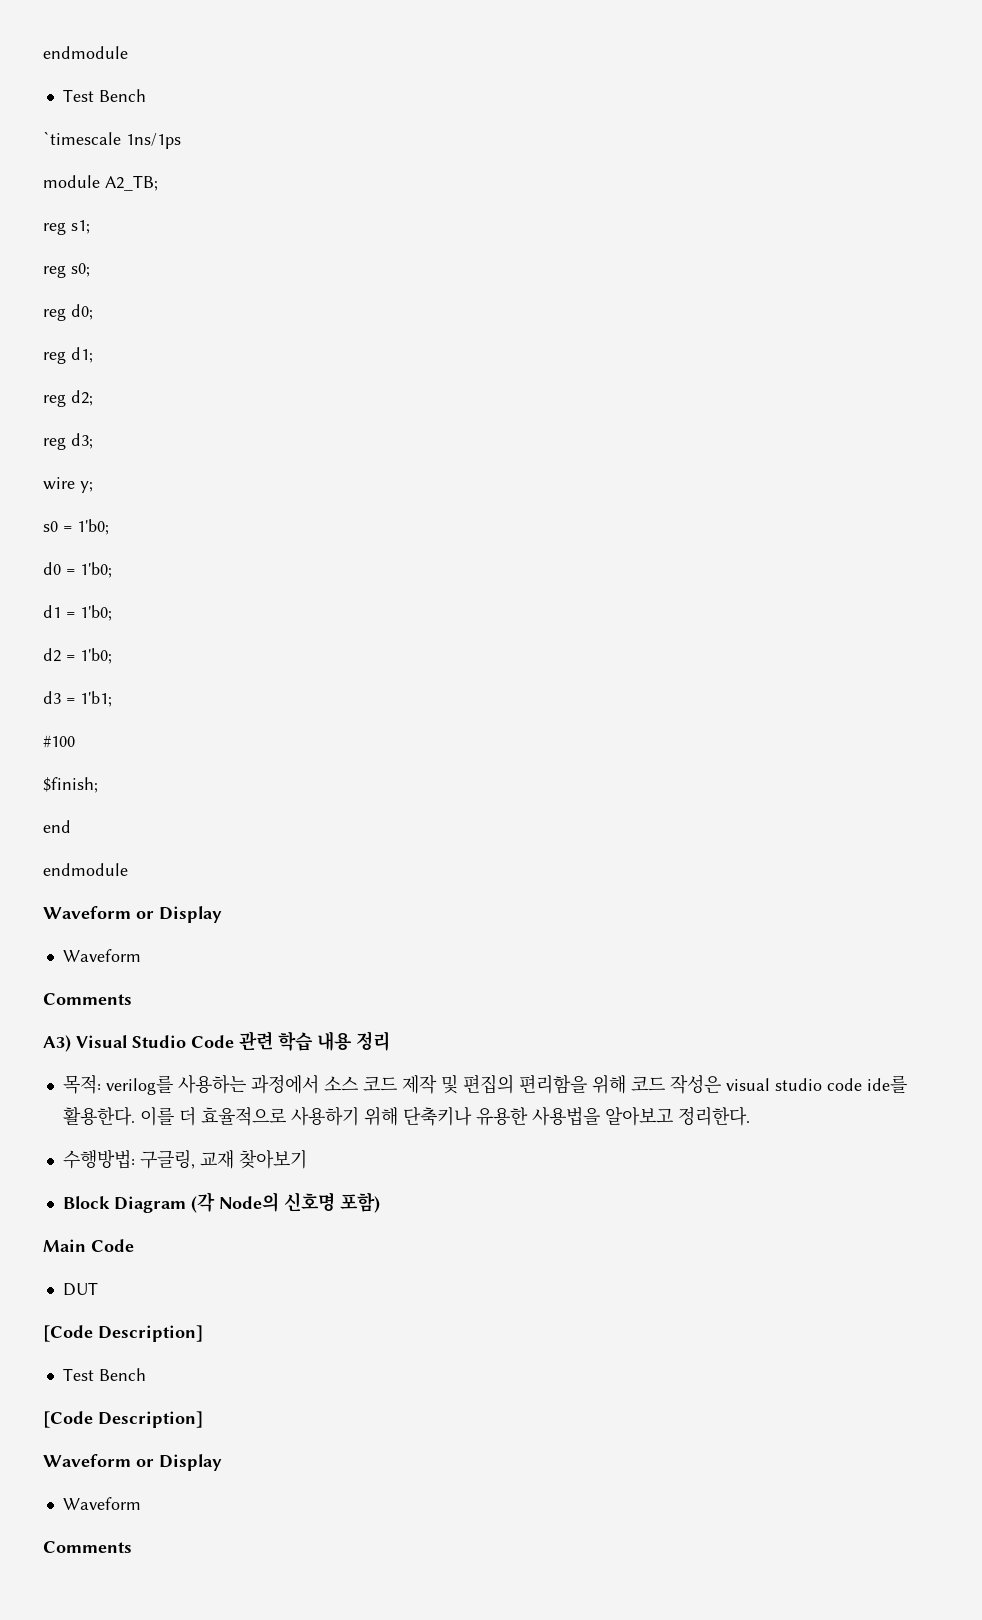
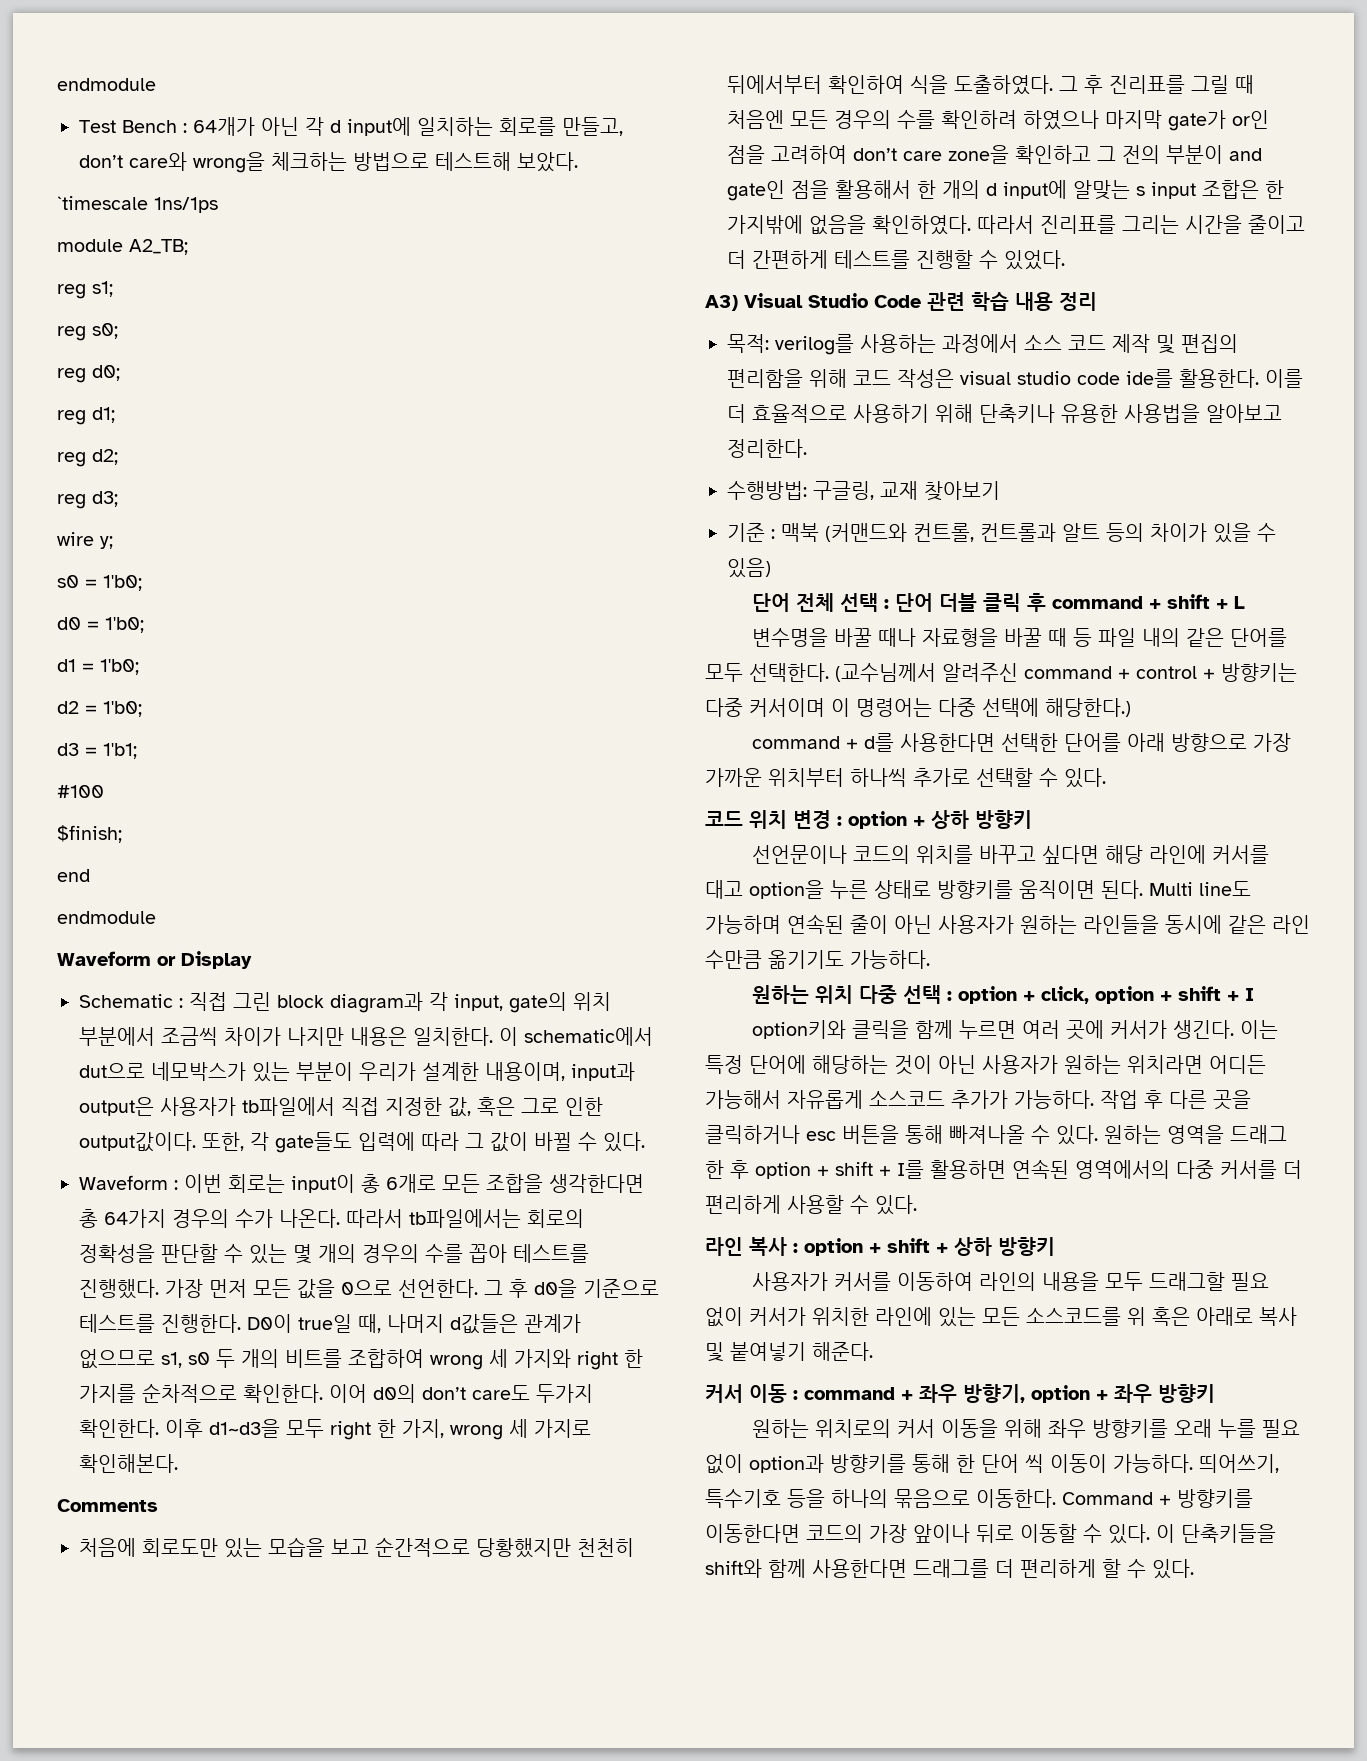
(146, 95) none -> [183,117,623,136] [79,152,578,173] : 64개가 아닌 각 d input에 일치하는 회로를 만들고, don’t care와 wrong을 체크하는 방법으로 테스트해 보았다.
[62,949,141,962] [43,993,132,1005] Waveform // Comments -> [79,992,611,1013] [79,1027,653,1046] [79,1062,635,1082] [79,1097,603,1117] [79,1132,645,1153] [79,1174,644,1193] [79,1209,584,1228] [79,1244,589,1264] [79,1279,659,1299] [79,1314,581,1334] [79,1349,643,1370] [79,1383,593,1403] [79,1419,591,1440] [79,1454,178,1473] [57,1499,158,1512] [79,1537,634,1558] [727,75,1254,95] [727,110,1269,131] [727,145,1262,164] [727,180,1284,201] [727,215,1305,235] [727,250,1065,270] Schematic : 직접 그린 block diagram과 각 input, gate의 위치 부분에서 조금씩 차이가 나지만 내용은 일치한다. 이 schematic에서 dut으로 네모박스가 있는 부분이 우리가 설계한 내용이며, input과 output은 사용자가 tb파일에서 직접 지정한 값, 혹은 그로 인한 output값이다. 또한, 각 gate들도 입력에 따라 그 값이 바뀔 수 있다. // Waveform : 이번 회로는 input이 총 6개로 모든 조합을 생각한다면 총 64가지 경우의 수가 나온다. 따라서 tb파일에서는 회로의 정확성을 판단할 수 있는 몇 개의 경우의 수를 꼽아 테스트를 진행했다. 가장 먼저 모든 값을 0으로 선언한다. 그 후 d0을 기준으로 테스트를 진행한다. D0이 true일 때, 나머지 d값들은 관계가 없으므로 s1, s0 두 개의 비트를 조합하여 wrong 세 가지와 right 한 가지를 순차적으로 확인한다. 이어 d0의 don’t care도 두가지 확인한다. 이후 d1~d3을 모두 right 한 가지, wrong 세 가지로 확인해본다. // Comments // 처음에 회로도만 있는 모습을 보고 순간적으로 당황했지만 천천히 뒤에서부터 확인하여 식을 도출하였다. 그 후 진리표를 그릴 때 처음엔 모든 경우의 수를 확인하려 하였으나 마지막 gate가 or인 점을 고려하여 don’t care zone을 확인하고 그 전의 부분이 and gate인 점을 활용해서 한 개의 d input에 알맞는 s input 조합은 한 가지밖에 없음을 확인하였다. 따라서 진리표를 그리는 시간을 줄이고 더 간편하게 테스트를 진행할 수 있었다.
[62,1192,380,1213] [43,1239,134,1252] [62,1282,98,1296] [43,1325,203,1342] [62,1368,146,1381] [43,1411,203,1428] [43,1454,222,1471] [62,1497,141,1510] [43,1541,132,1553] Block Diagram (각 Node의 신호명 포함) // Main Code // DUT // [Code Description] // Test Bench // [Code Description] // Waveform or Display // Waveform // Comments -> [727,523,1276,543] [727,558,771,578] [752,593,1246,612] [752,628,1288,647] [705,663,1297,682] [705,698,1131,717] [752,733,1292,752] [705,768,1106,788] [705,810,1032,829] [752,845,1270,864] [705,880,1251,899] [705,914,1310,934] [705,950,930,969] [752,985,1255,1004] [752,1020,1279,1040] [705,1055,1266,1075] [705,1090,1251,1110] [705,1125,1287,1145] [705,1159,1302,1179] [705,1195,917,1215] [705,1237,1055,1256] [752,1272,1270,1291] [705,1307,1297,1327] [705,1342,873,1362] [705,1384,1215,1403] [752,1419,1301,1438] [705,1454,1279,1474] [705,1489,1253,1508] [705,1524,1276,1544] [705,1559,1194,1579] 기준 : 맥북 (커맨드와 컨트롤, 컨트롤과 알트 등의 차이가 있을 수 있음) // 단어 전체 선택 : 단어 더블 클릭 후 command + shift + L // 변수명을 바꿀 때나 자료형을 바꿀 때 등 파일 내의 같은 단어를 모두 선택한다. (교수님께서 알려주신 command + control + 방향키는 다중 커서이며 이 명령어는 다중 선택에 해당한다.) // command + d를 사용한다면 선택한 단어를 아래 방향으로 가장 가까운 위치부터 하나씩 추가로 선택할 수 있다. // 코드 위치 변경 : option + 상하 방향키 // 선언문이나 코드의 위치를 바꾸고 싶다면 해당 라인에 커서를 대고 option을 누른 상태로 방향키를 움직이면 된다. Multi line도 가능하며 연속된 줄이 아닌 사용자가 원하는 라인들을 동시에 같은 라인 수만큼 옮기기도 가능하다. // 원하는 위치 다중 선택 : option + click, option + shift + I // option키와 클릭을 함께 누르면 여러 곳에 커서가 생긴다. 이는 특정 단어에 해당하는 것이 아닌 사용자가 원하는 위치라면 어디든 가능해서 자유롭게 소스코드 추가가 가능하다. 작업 후 다른 곳을 클릭하거나 esc 버튼을 통해 빠져나올 수 있다. 원하는 영역을 드래그 한 후 option + shift + I를 활용하면 연속된 영역에서의 다중 커서를 더 편리하게 사용할 수 있다. // 라인 복사 : option + shift + 상하 방향키 // 사용자가 커서를 이동하여 라인의 내용을 모두 드래그할 필요 없이 커서가 위치한 라인에 있는 모든 소스코드를 위 혹은 아래로 복사 및 붙여넣기 해준다. // 커서 이동 : command + 좌우 방향기, option + 좌우 방향키 // 원하는 위치로의 커서 이동을 위해 좌우 방향키를 오래 누를 필요 없이 option과 방향키를 통해 한 단어 씩 이동이 가능하다. 띄어쓰기, 특수기호 등을 하나의 묶음으로 이동한다. Command + 방향키를 이동한다면 코드의 가장 앞이나 뒤로 이동할 수 있다. 이 단축키들을 shift와 함께 사용한다면 드래그를 더 편리하게 할 수 있다.

